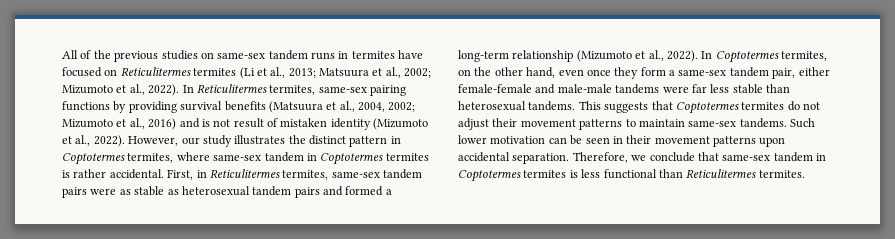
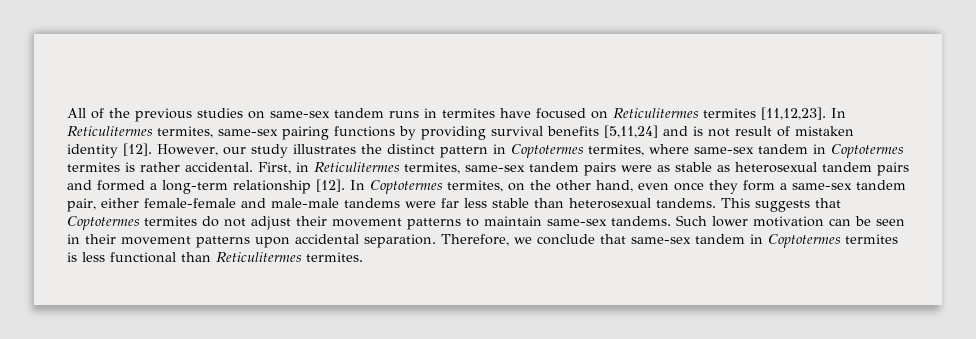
[239,67,432,79] [62,84,180,96] (Li et al., 2013; Matsuura et al., 2002; Mizumoto et al., 2022). -> [761,107,826,120] [11,12,23].
[268,101,416,113] [62,118,177,130] (Matsuura et al., 2004, 2002; Mizumoto et al., 2016) -> [604,125,658,138] [5,11,24]
[373,118,429,130] [62,135,125,147] (Mizumoto et al., 2022). -> [123,143,152,156] [12].
[576,50,698,62] (Mizumoto et al., 2022). -> [316,179,345,192] [12].

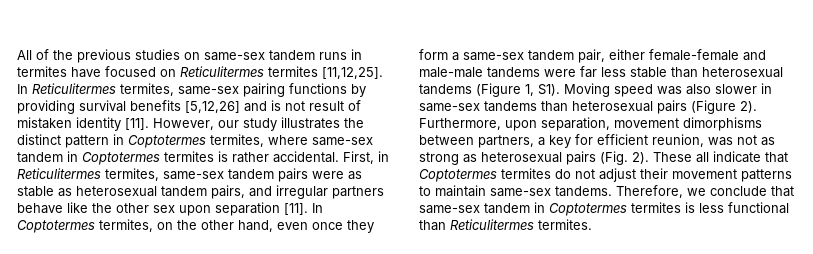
[761,107,826,120] [11,12,23]. -> [322,67,383,79] [11,12,25].
[604,125,658,138] [5,11,24] -> [185,101,240,113] [5,12,26]
[123,143,152,156] [12]. -> [125,118,149,130] [11].
[877,162,909,176] [67,179,345,194] pairs and formed a long-term relationship [12]. -> [211,185,384,199] [17,202,308,216] pairs, and irregular partners behave like the other sex upon separation [11].
[656,198,810,212] tandems. This suggests -> [419,83,772,97] [419,100,757,114] [419,117,762,131] [419,134,775,148] [419,151,761,165] tandems (Figure 1, S1). Moving speed was also slower in same-sex tandems than heterosexual pairs (Figure 2). Furthermore, upon separation, movement dimorphisms between partners, a key for efficient reunion, was not as strong as heterosexual pairs (Fig. 2). These all indicate
[676,215,905,227] [67,234,436,248] Such lower motivation can be seen in their movement patterns upon accidental separation. -> (612, 191) none

